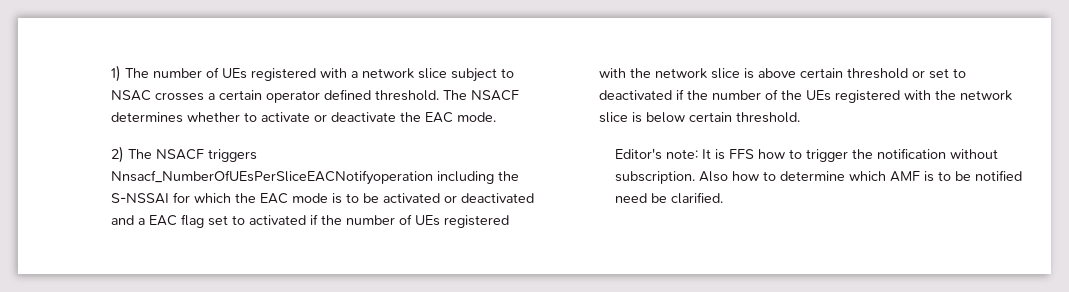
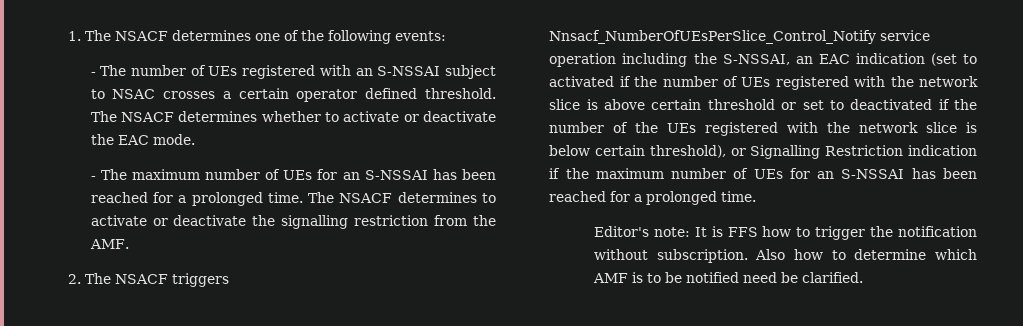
[110,65,121,82] 1) -> [68,30,447,44] [90,72,96,76] 1. The NSACF determines one of the following events: // -
[350,68,447,79] a network slice -> [355,66,441,76] an S-NSSAI
[110,146,257,163] [110,170,519,185] [110,192,534,204] [110,214,228,228] 2) The NSACF triggers Nnsacf_NumberOfUEsPerSliceEACNotifyoperation including the S-NSSAI for which the EAC mode is to be activated or deactivated and a EAC flag set -> [90,169,497,180] [90,192,496,206] [90,215,497,229] [89,239,129,249] [68,273,230,287] [549,30,931,44] [549,53,957,67] - The maximum number of UEs for an S-NSSAI has been reached for a prolonged time. The NSACF determines to activate or deactivate the signalling restriction from the AMF. // 2. The NSACF triggers Nnsacf_NumberOfUEsPerSlice_Control_Notify service operation including the S-NSSAI, an EAC indication (set
[735,112,800,123] threshold. -> [649,145,977,159] [549,168,977,179] [549,191,757,205] threshold), or Signalling Restriction indication if the maximum number of UEs for an S-NSSAI has been reached for a prolonged time.

